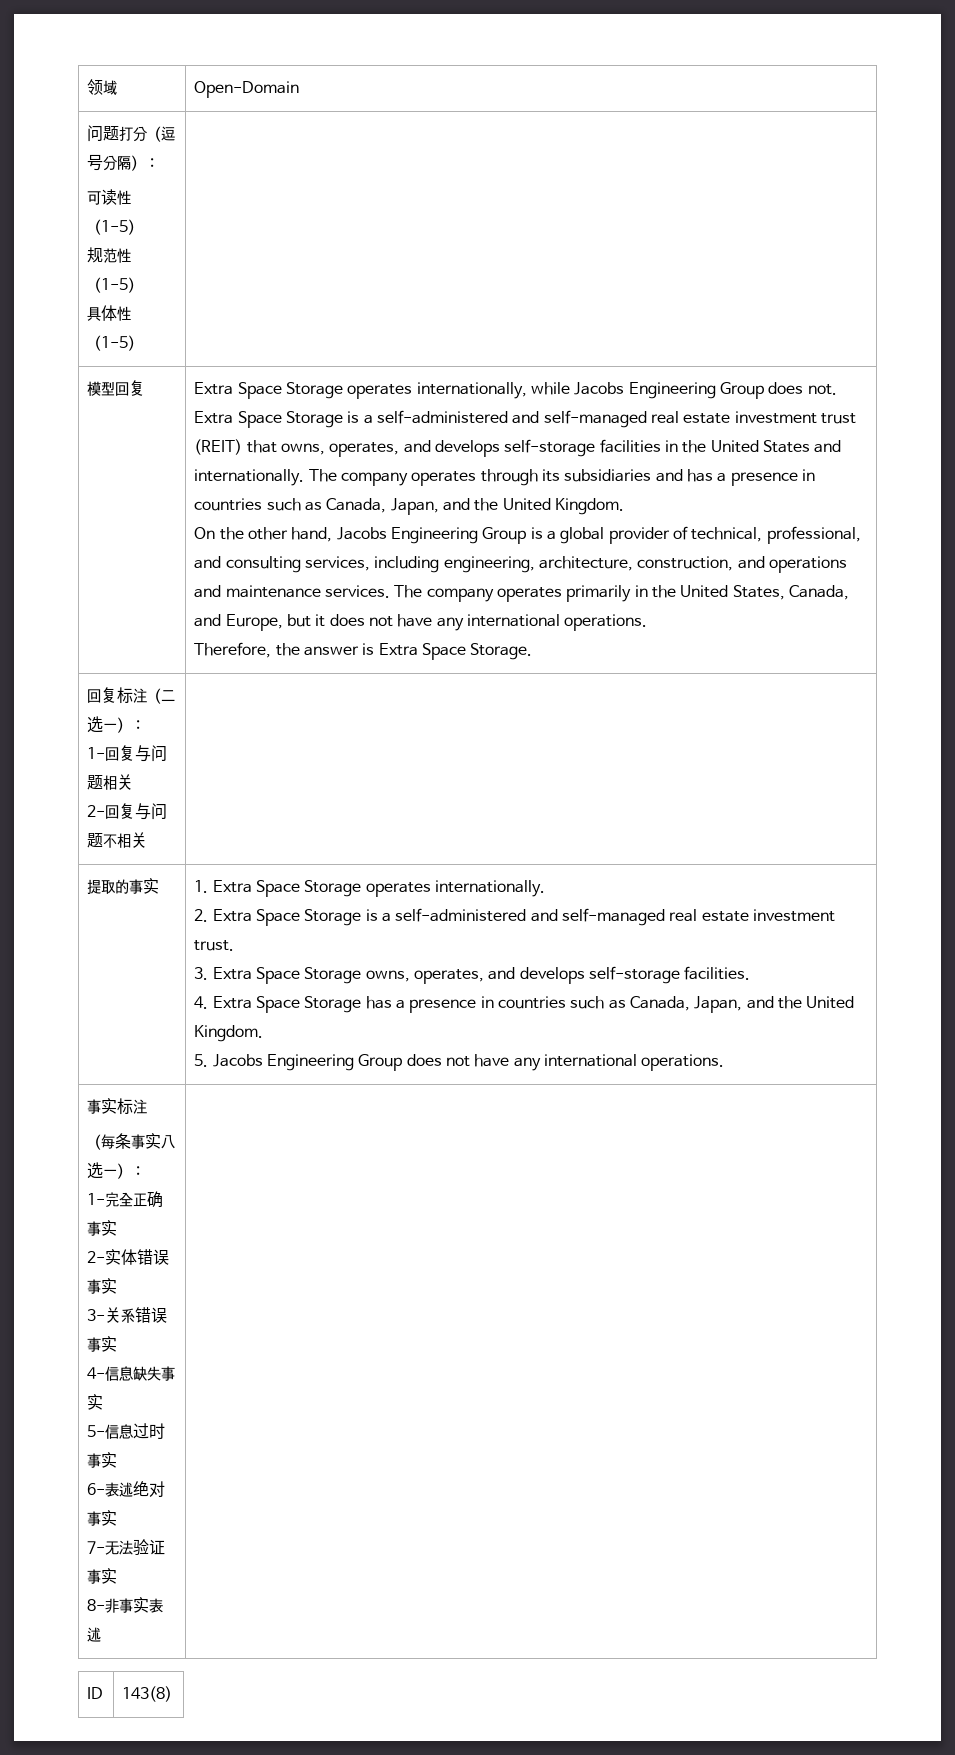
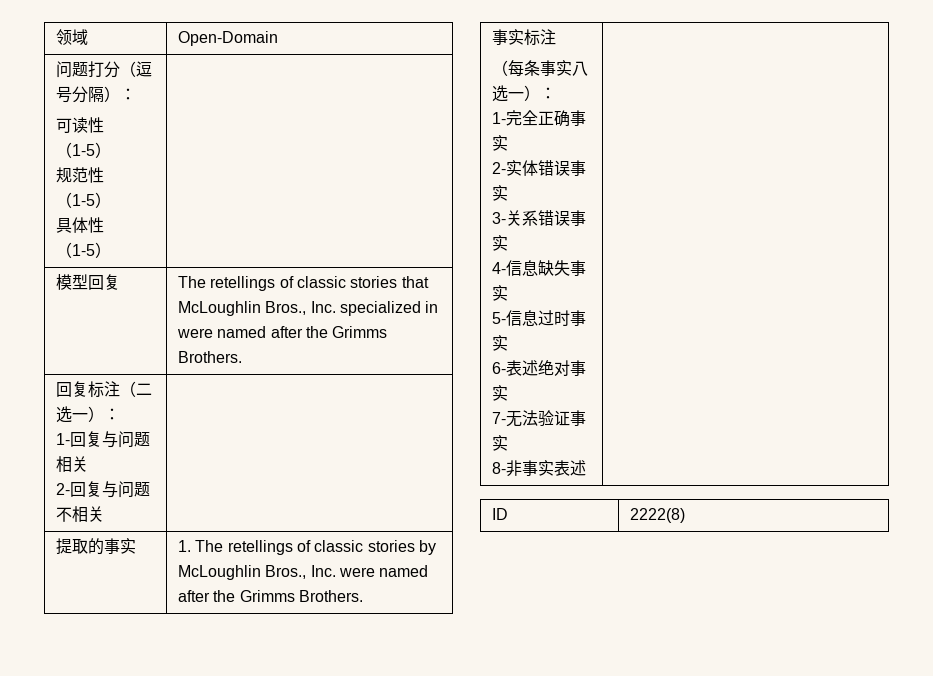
[194,382,837,399] [194,410,856,428] [194,439,842,457] [194,469,815,486] [194,498,624,515] [194,526,861,544] [194,556,847,573] [194,585,849,602] [194,614,648,631] [194,642,533,660] Extra Space Storage operates internationally, while Jacobs Engineering Group does not. Extra Space Storage is a self-administered and self-managed real estate investment trust (REIT) that owns, operates, and develops self-storage facilities in the United States and internationally. The company operates through its subsidiaries and has a presence in countries such as Canada, Japan, and the United Kingdom. // On the other hand, Jacobs Engineering Group is a global provider of technical, professional, and consulting services, including engineering, architecture, construction, and operations and maintenance services. The company operates primarily in the United States, Canada, and Europe, but it does not have any international operations. // Therefore, the answer is Extra Space Storage. -> [178,276,429,291] [178,301,439,316] [177,326,388,338] [178,351,243,363] The retellings of classic stories that McLoughlin Bros., Inc. specialized in were named after the Grimms Brothers.
[212,880,546,897] [194,908,835,926] [194,940,235,951] [194,966,751,984] [194,996,855,1013] [194,1025,264,1042] [194,1054,725,1071] Extra Space Storage operates internationally. // 2. Extra Space Storage is a self-administered and self-managed real estate investment trust. // 3. Extra Space Storage owns, operates, and develops self-storage facilities. // 4. Extra Space Storage has a presence in countries such as Canada, Japan, and the United Kingdom. // 5. Jacobs Engineering Group does not have any international operations. -> [195,540,437,555] [178,565,429,580] [178,590,364,602] The retellings of classic stories by McLoughlin Bros., Inc. were named after the Grimms Brothers.
[122,1686,173,1702] 143(8) -> [630,508,686,523] 2222(8)

